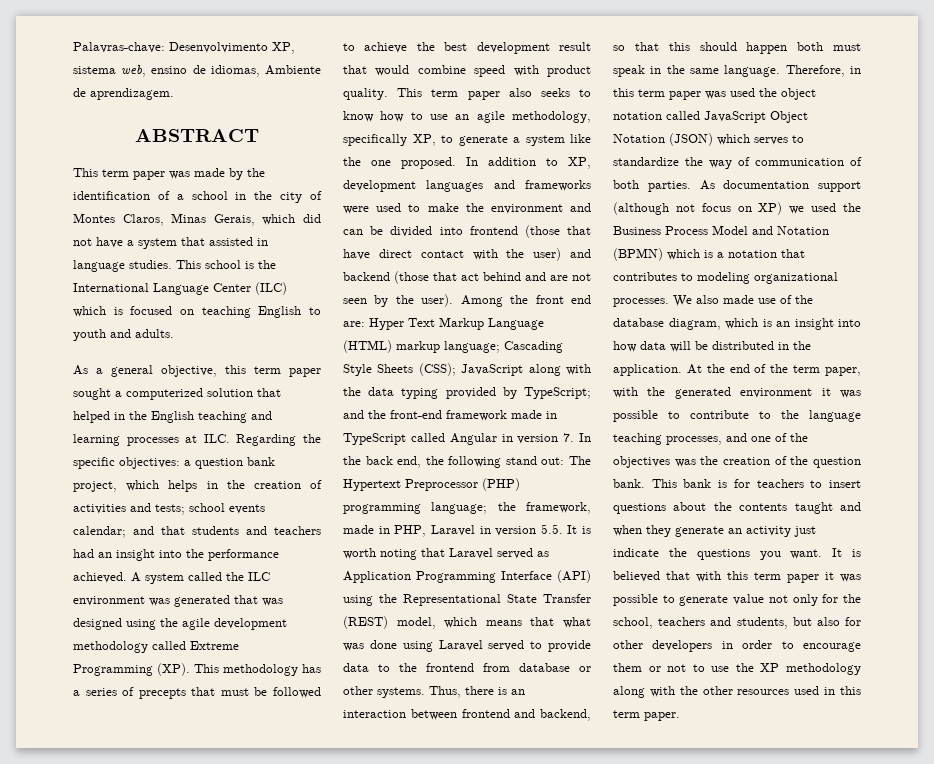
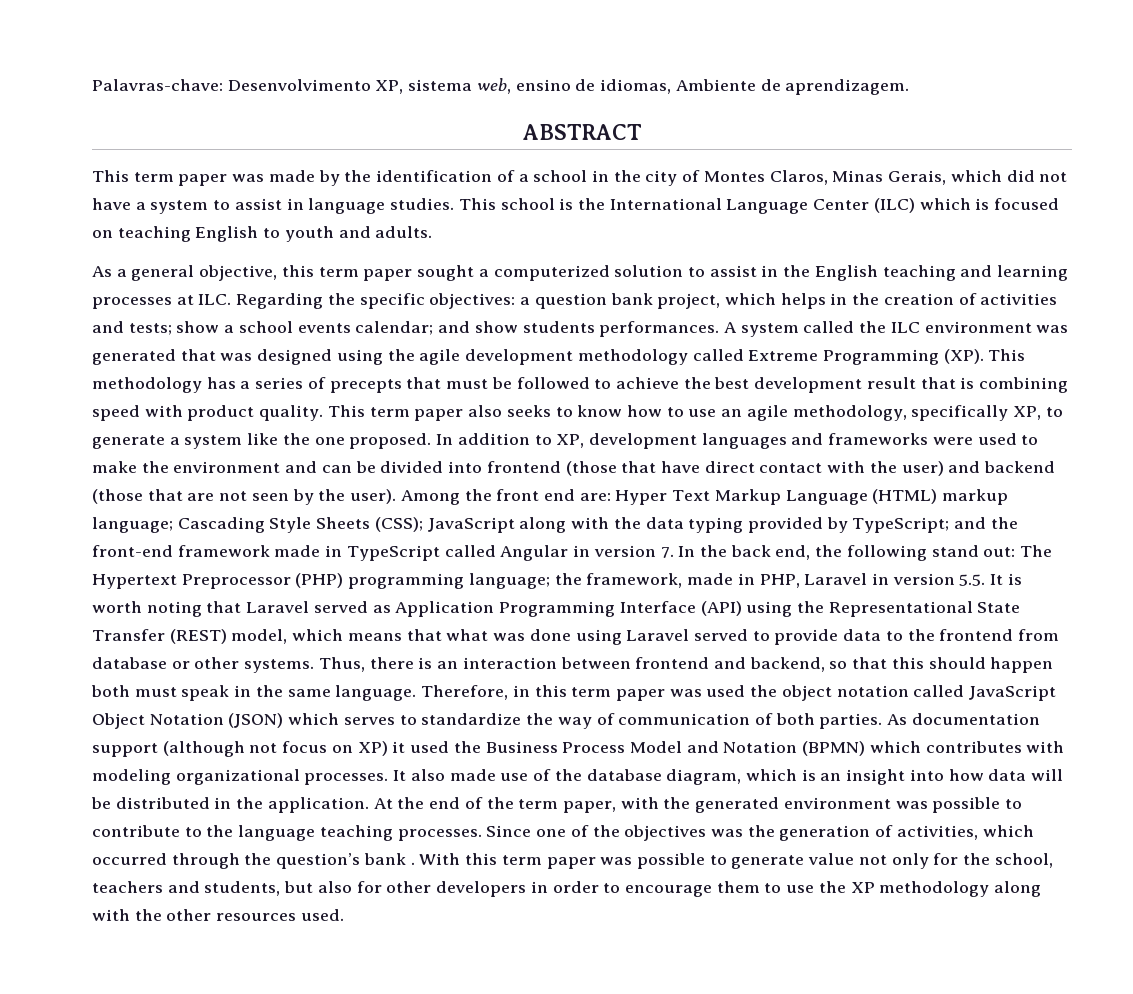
[181,237,253,246] that assisted -> [213,198,282,210] to assist
[257,388,281,397] [73,411,110,423] that helped -> [687,265,757,277] to assist
(185, 509) none -> [176,321,235,333] show a
[161,526,321,535] [73,549,279,561] [73,572,127,583] that students and teachers had an insight into the performance achieved. -> [474,321,720,337] show students performances.
[375,65,466,76] would combine -> [960,377,1069,393] is combining
[461,272,546,281] act behind and -> (183, 495) none
[789,206,805,214] we -> [392,741,406,753] it
[704,249,805,258] [613,272,693,281] is a notation that contributes to -> [925,741,1065,753] contributes with
[673,295,692,307] We -> [393,770,407,781] It
[821,388,831,396] it -> (891, 803) none
[666,433,747,445] processes, and -> [397,825,532,841] processes. Since
[723,456,861,468] [613,479,861,488] [613,502,861,514] [613,525,816,537] [613,548,861,560] [613,571,834,583] creation of the question bank. This bank is for teachers to insert questions about the contents taught and when they generate an activity just indicate the questions you want. It is believed that with this term paper it -> [779,825,1034,841] [92,853,596,869] generation of activities, which occurred through the question’s bank . With this term paper
[648,664,687,672] or not -> (760, 887) none
[794,686,861,695] [613,710,680,721] used in this term paper. -> [300,909,344,921] used.

